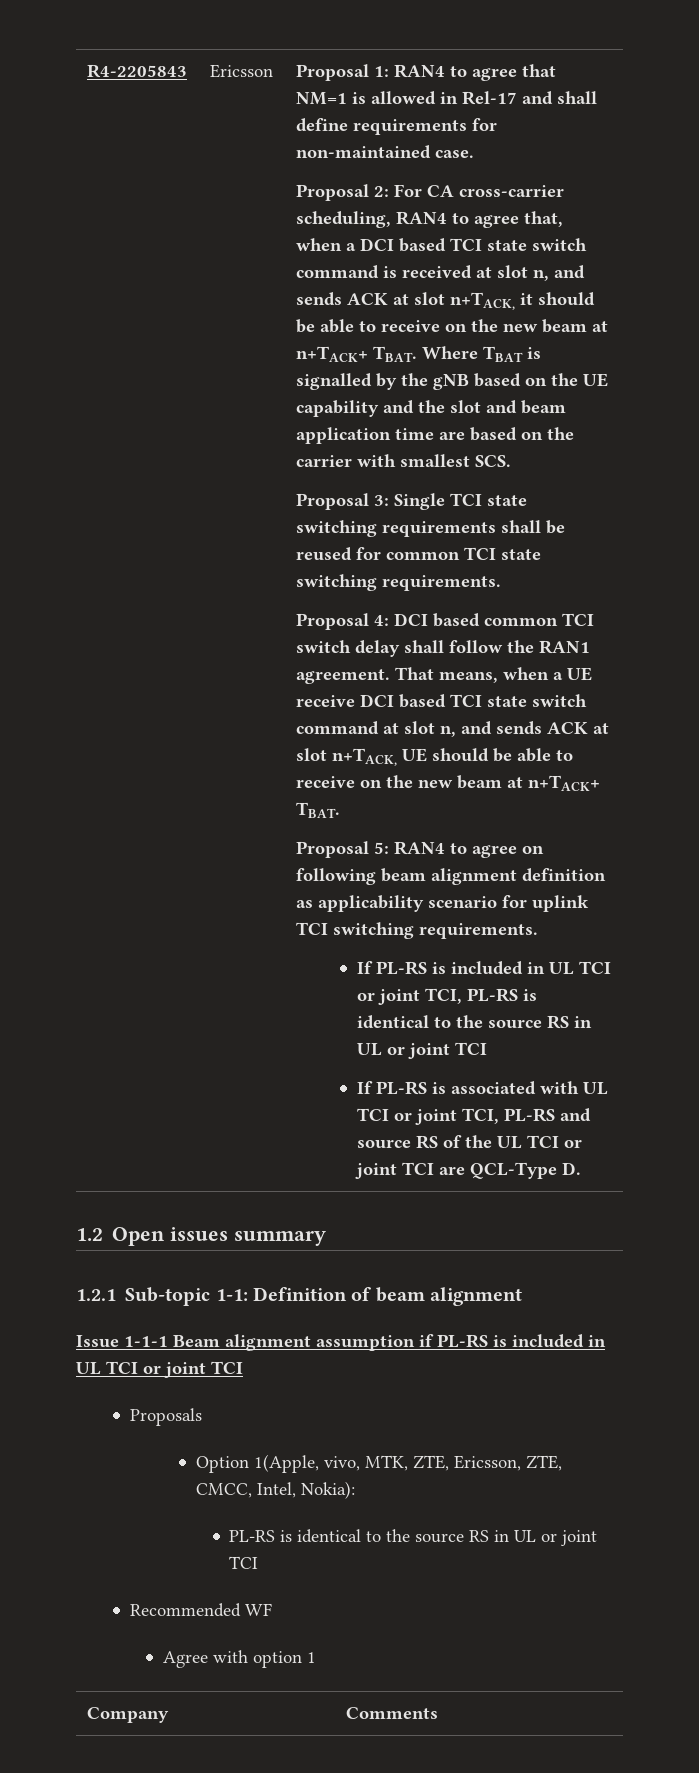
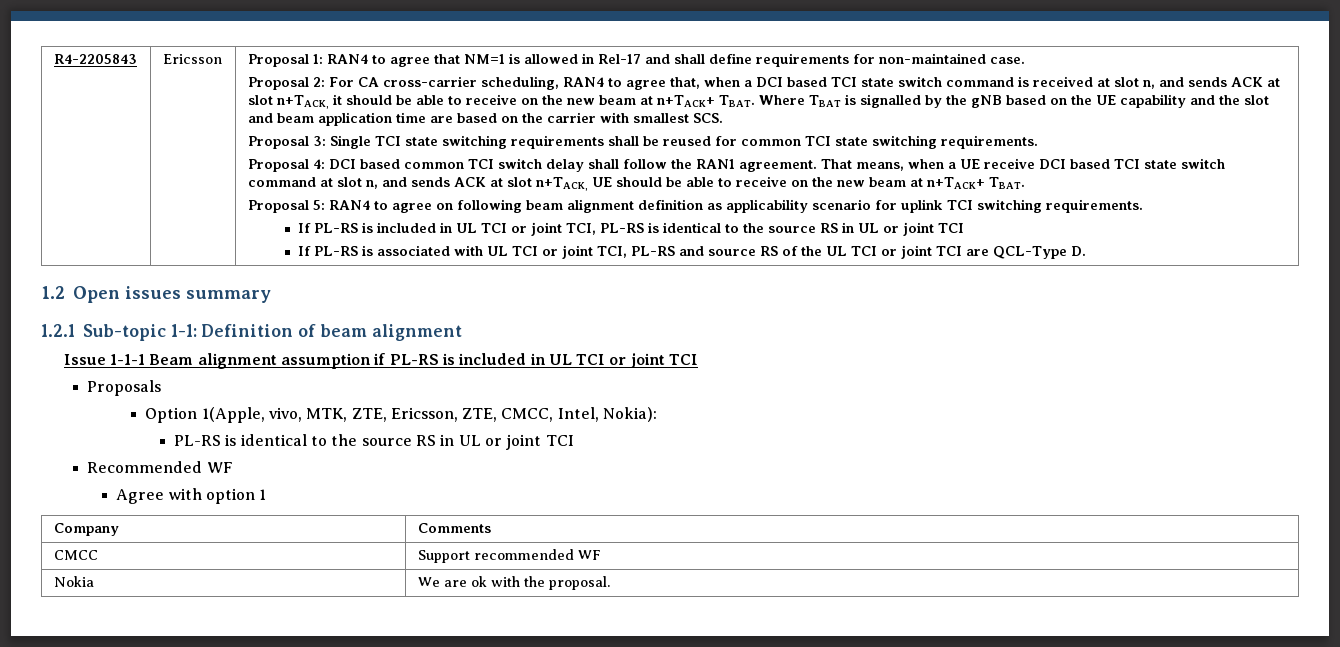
(439, 1713) none -> [53,550,98,560] [417,549,601,563] [53,576,94,587] [417,576,610,590] // CMCC | Support recommended WF // Nokia | We are ok with the proposal.

